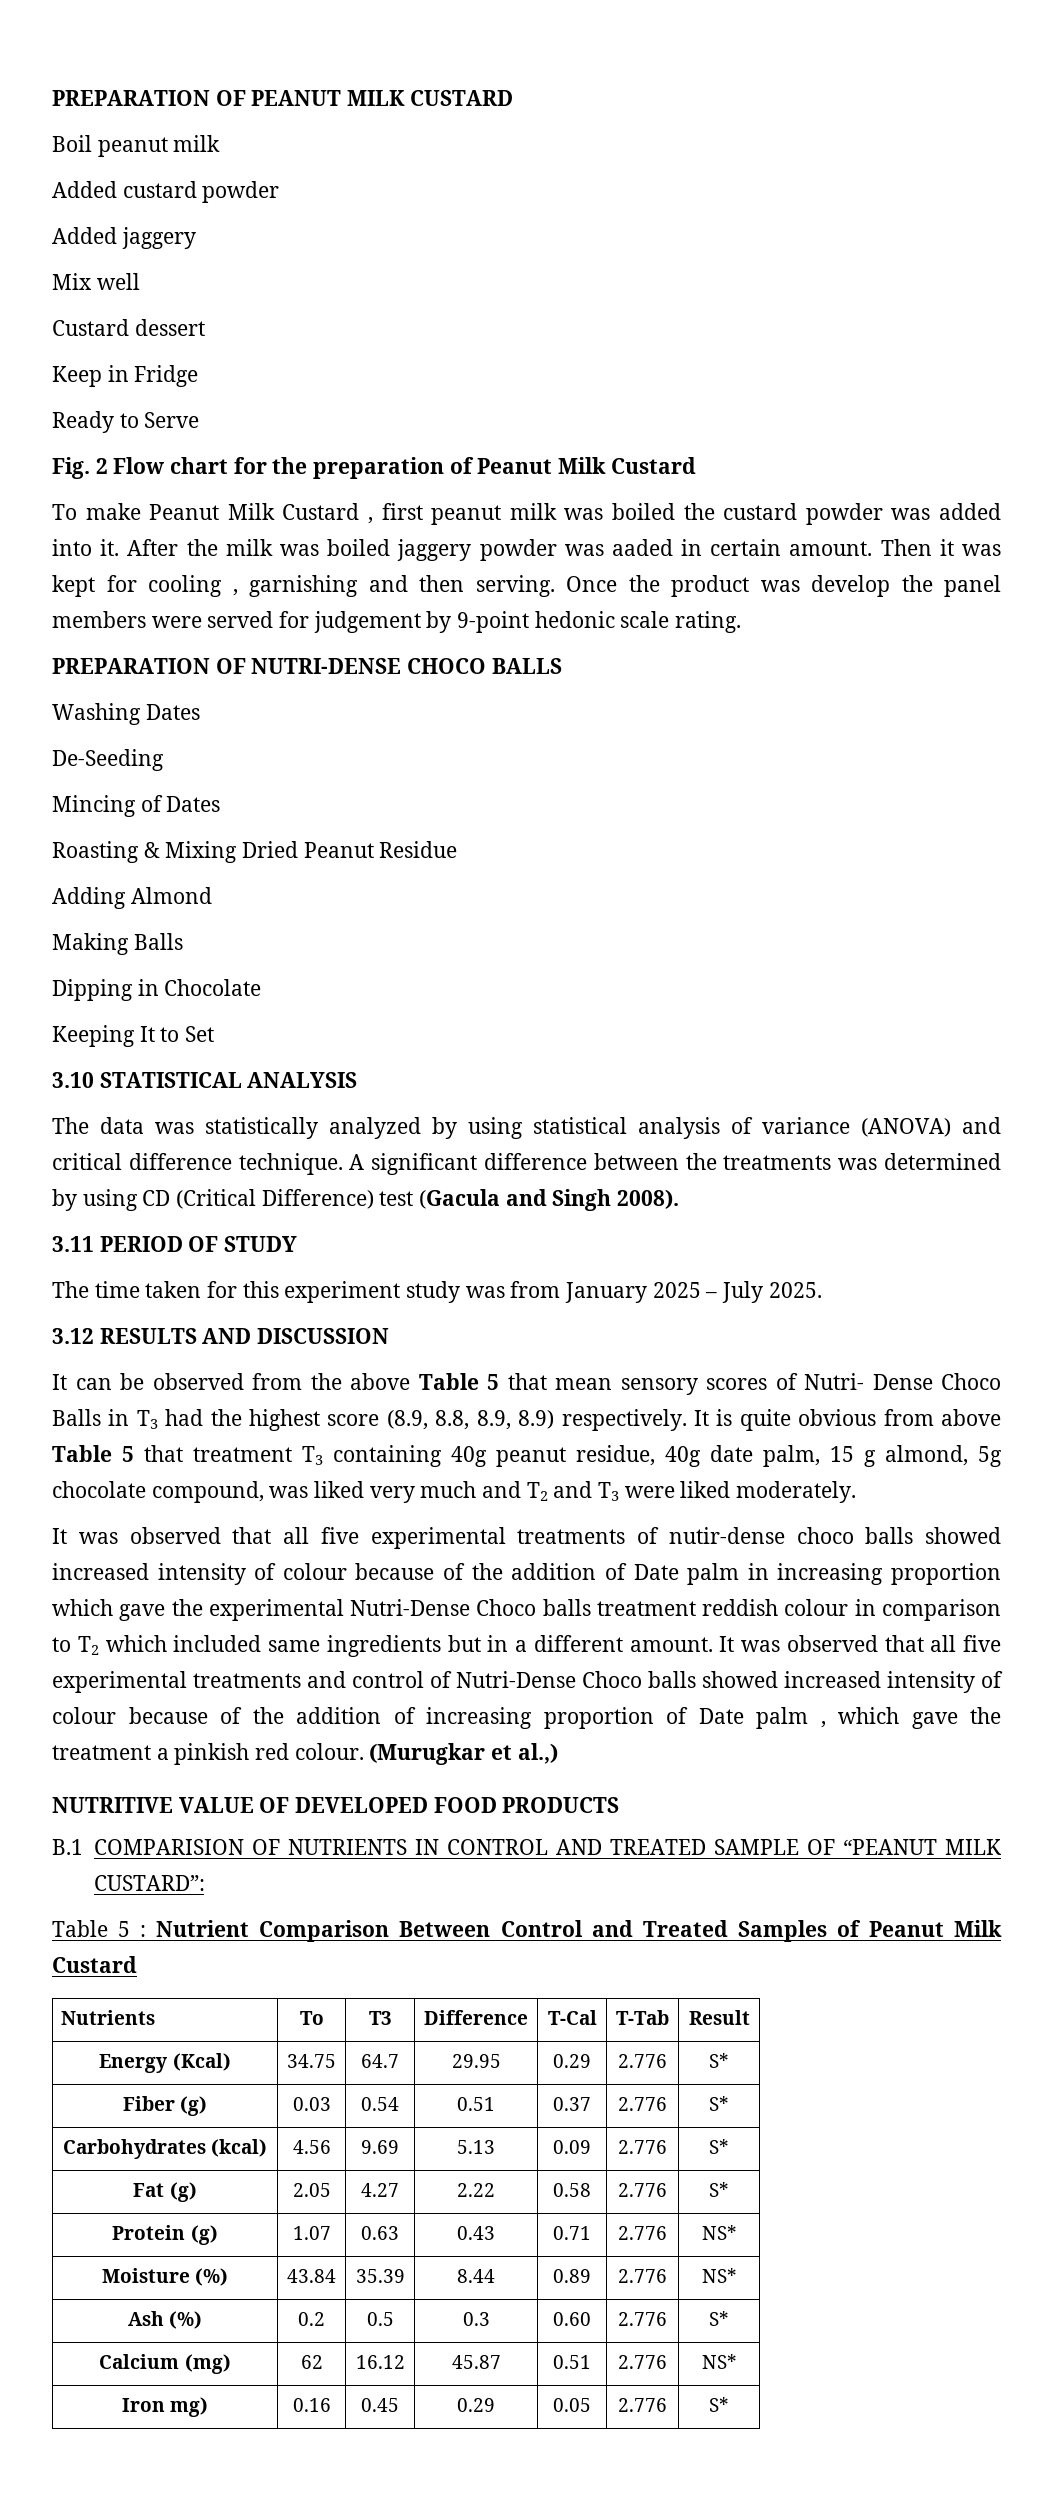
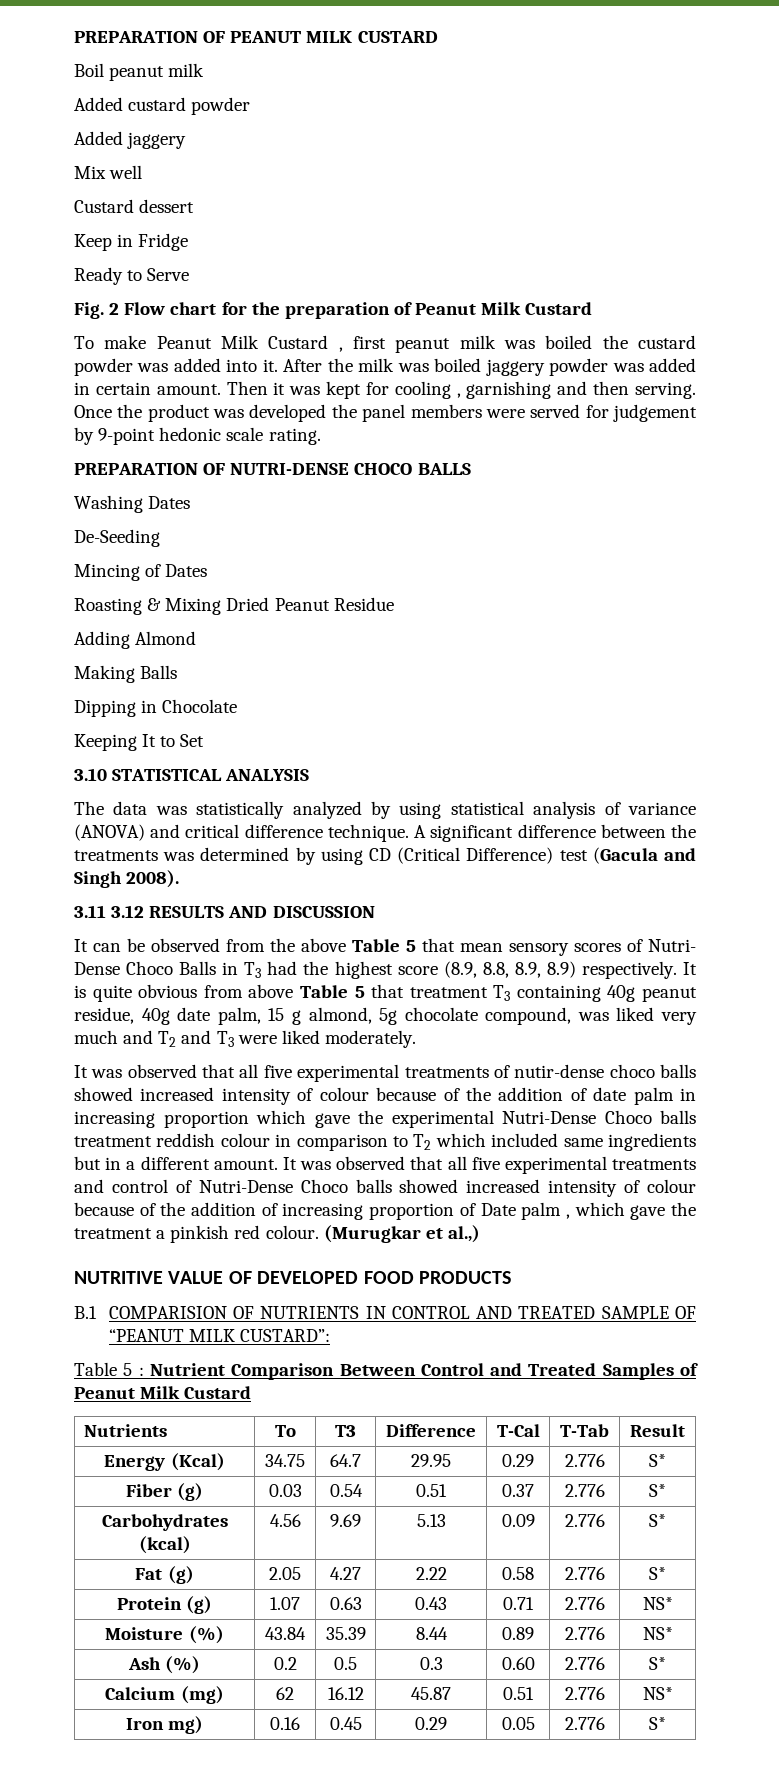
[611,539,673,556] aaded -> [648,358,696,372] added
[811,575,890,597] develop -> [249,404,327,422] developed
[99,1236,298,1252] [52,1281,822,1303] PERIOD OF STUDY // The time taken for this experiment study was from January 2025 – July 2025. // -> (106, 911) none
[633,1564,679,1580] Date -> [593,1087,627,1101] date

